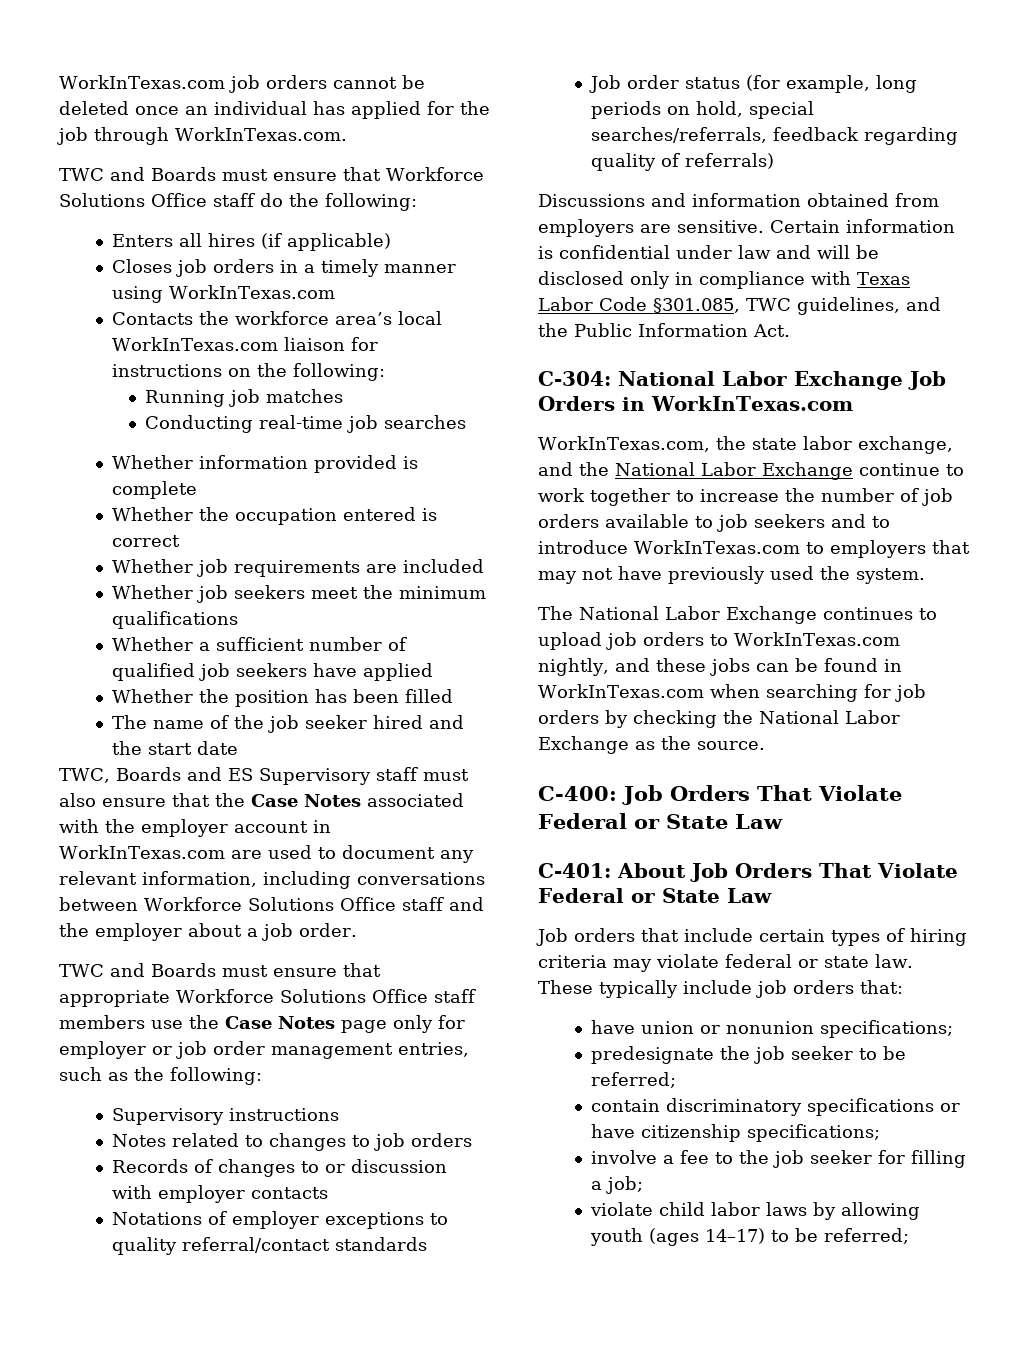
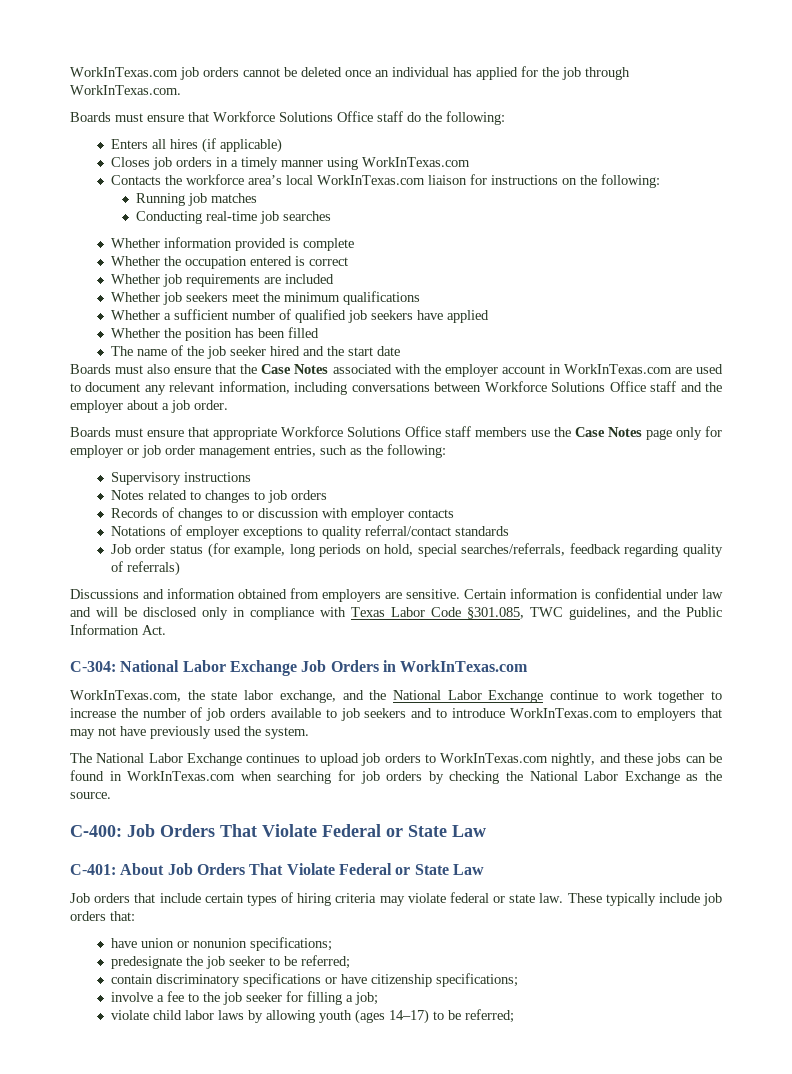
[59,167,145,181] TWC and -> (181, 90) none
[59,767,418,785] TWC, Boards and ES Supervisory staff -> [70,364,111,374] Boards
[59,963,145,977] TWC and -> (228, 405) none

